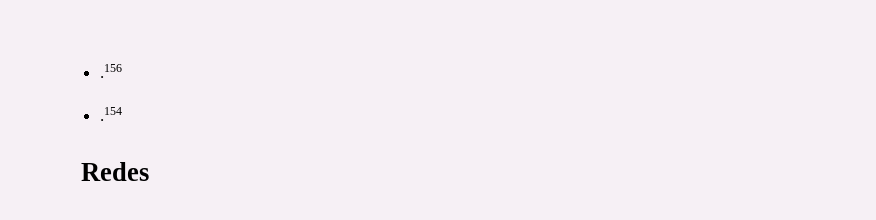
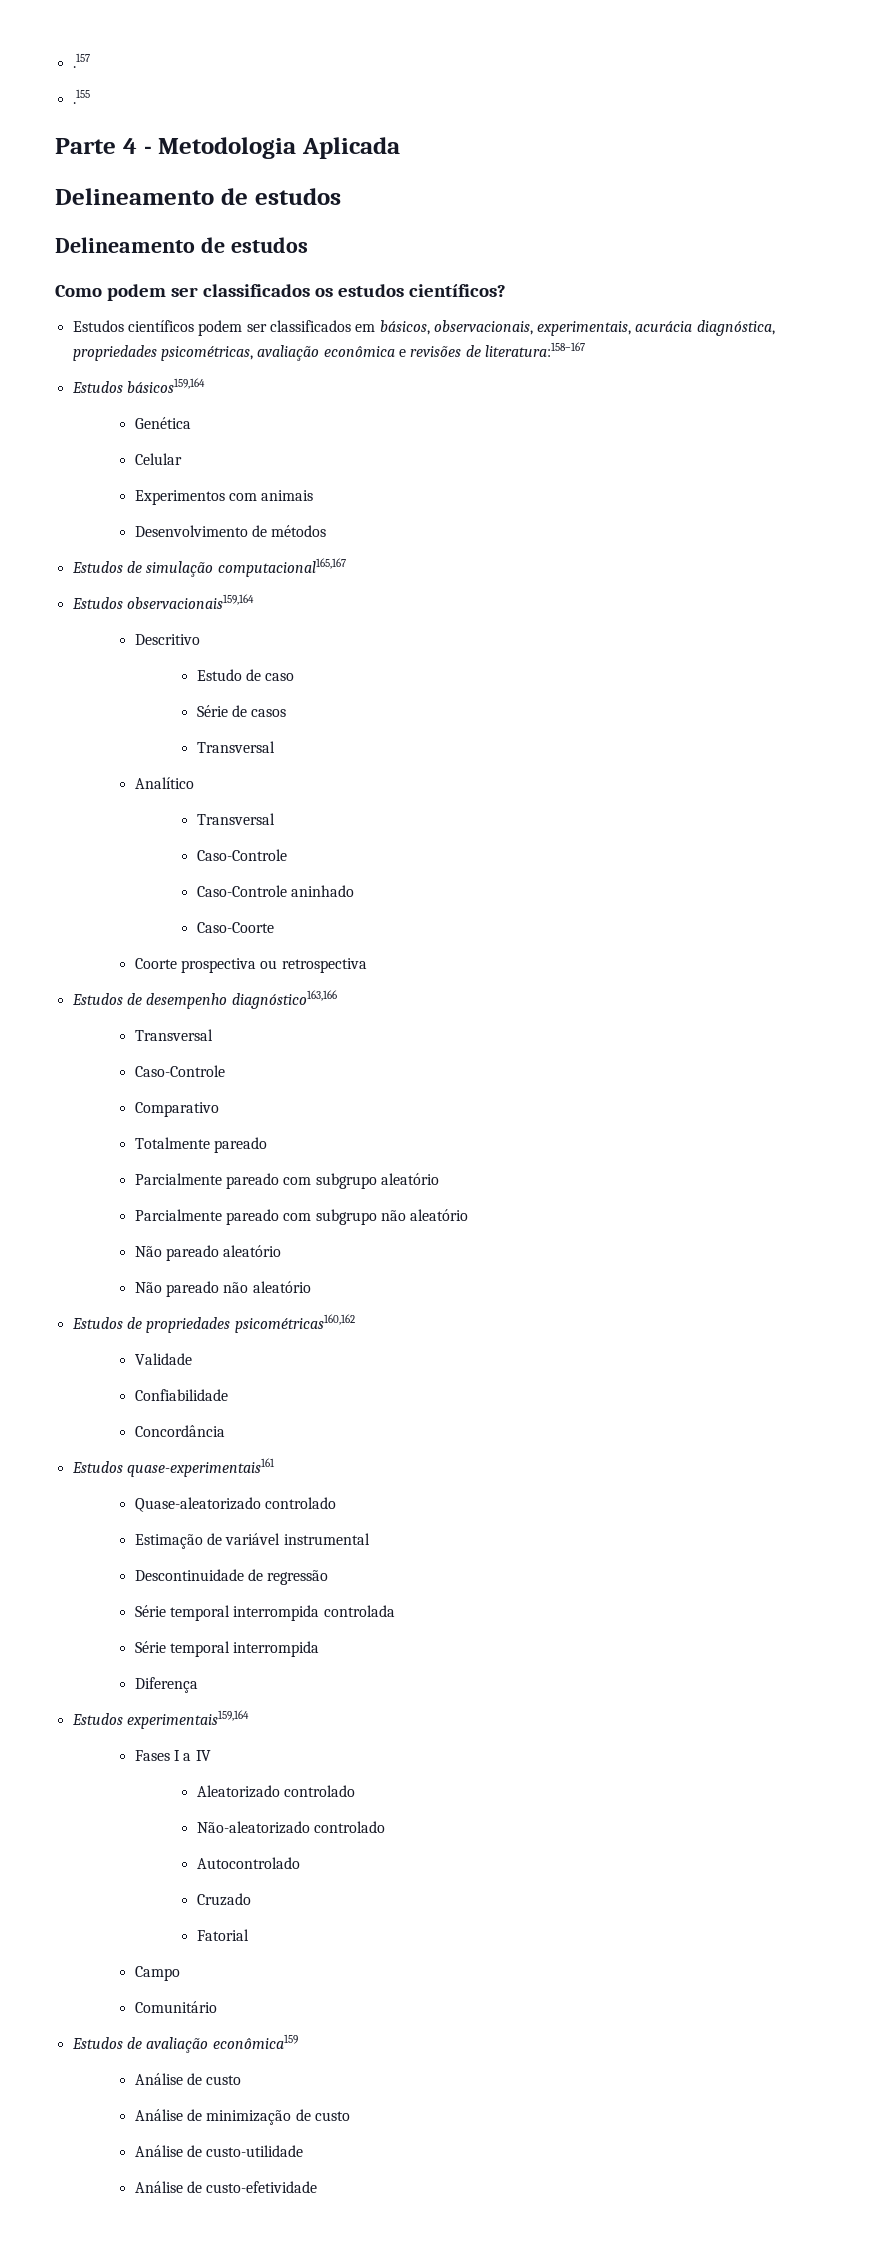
[99,64,122,78] [99,107,122,121] [81,162,149,181] .156 // .154 // Redes -> [72,53,90,68] [72,89,90,104] [55,137,400,159] [55,188,341,205] [55,237,308,253] [55,284,506,301] [72,320,775,336] [72,342,585,361] [71,378,205,393] [134,417,191,429] [134,453,182,465] [134,490,314,505] [134,525,327,537] [71,558,346,577] [71,594,254,609] [134,634,200,645] [196,669,295,681] [196,705,287,717] [196,741,275,753] [134,777,194,789] [196,813,275,825] [196,849,287,861] [196,885,354,897] [196,922,274,933] [134,958,367,973] [71,990,337,1009] [134,1029,213,1041] [134,1065,225,1077] [134,1102,219,1117] [134,1137,267,1153] [134,1173,439,1189] [134,1209,469,1225] [134,1245,282,1261] [134,1281,311,1297] [71,1314,355,1333] [134,1353,192,1365] [134,1389,228,1401] [134,1425,225,1437] [71,1458,275,1477] [134,1497,336,1512] [134,1533,370,1549] [134,1569,329,1585] [134,1605,395,1621] [134,1641,320,1657] [134,1677,198,1693] [71,1710,249,1729] [134,1750,211,1761] [196,1785,355,1798] [196,1821,385,1834] [196,1857,300,1869] [196,1893,251,1906] [196,1929,249,1941] [134,1966,180,1981] [134,2001,217,2013] [71,2034,298,2053] [134,2073,242,2085] [134,2109,350,2125] [134,2145,304,2157] [134,2181,318,2193] .157 // .155 // Parte 4 - Metodologia Aplicada // Delineamento de estudos // Delineamento de estudos // Como podem ser classificados os estudos científicos? // Estudos científicos podem ser classificados em básicos, observacionais, experimentais, acurácia diagnóstica, propriedades psicométricas, avaliação econômica e revisões de literatura:158–167 // Estudos básicos159,164 // Genética // Celular // Experimentos com animais // Desenvolvimento de métodos // Estudos de simulação computacional165,167 // Estudos observacionais159,164 // Descritivo // Estudo de caso // Série de casos // Transversal // Analítico // Transversal // Caso-Controle // Caso-Controle aninhado // Caso-Coorte // Coorte prospectiva ou retrospectiva // Estudos de desempenho diagnóstico163,166 // Transversal // Caso-Controle // Comparativo // Totalmente pareado // Parcialmente pareado com subgrupo aleatório // Parcialmente pareado com subgrupo não aleatório // Não pareado aleatório // Não pareado não aleatório // Estudos de propriedades psicométricas160,162 // Validade // Confiabilidade // Concordância // Estudos quase-experimentais161 // Quase-aleatorizado controlado // Estimação de variável instrumental // Descontinuidade de regressão // Série temporal interrompida controlada // Série temporal interrompida // Diferença // Estudos experimentais159,164 // Fases I a IV // Aleatorizado controlado // Não-aleatorizado controlado // Autocontrolado // Cruzado // Fatorial // Campo // Comunitário // Estudos de avaliação econômica159 // Análise de custo // Análise de minimização de custo // Análise de custo-utilidade // Análise de custo-efetividade

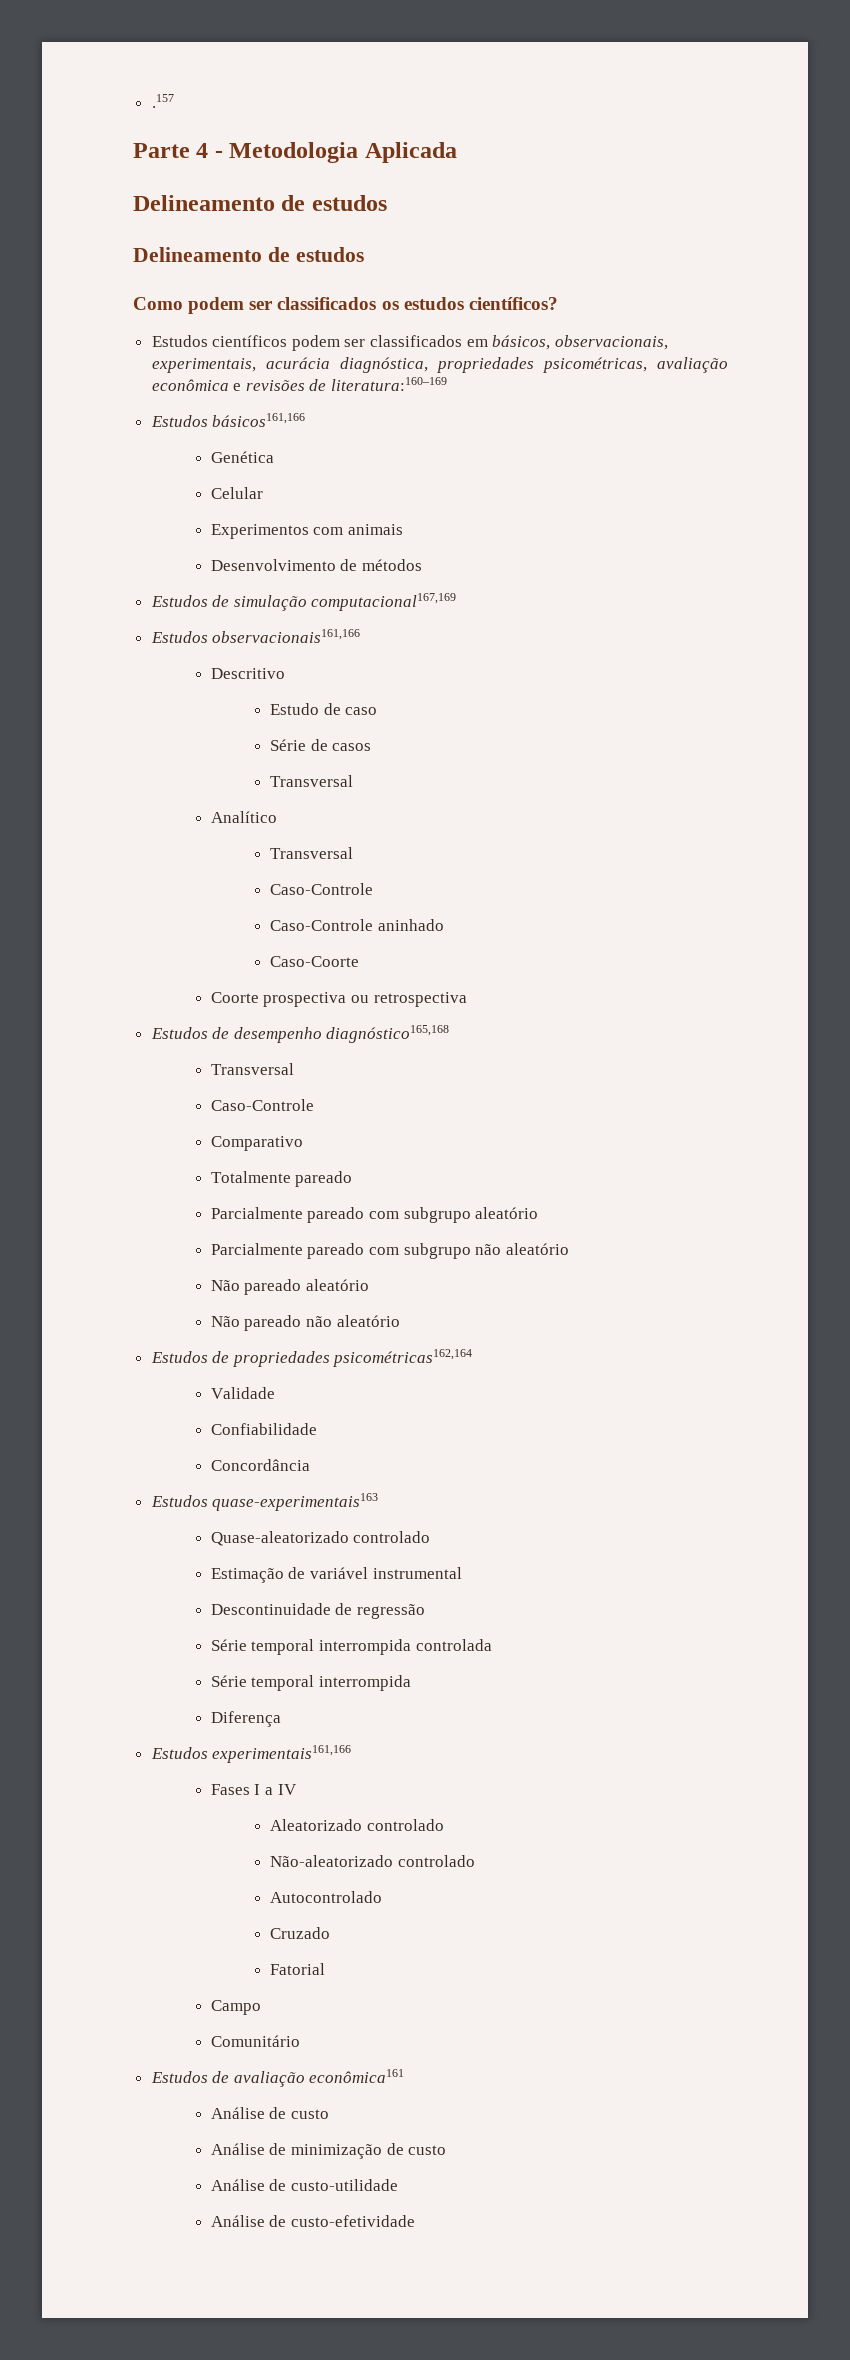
[72,89,90,104] // .155 -> (174, 101) none
[484,342,585,357] [71,378,205,393] literatura:158–167 // Estudos básicos159,164 -> [331,377,448,391] [150,413,306,427] literatura:160–169 // Estudos básicos161,166
[217,558,346,577] [71,594,254,609] computacional165,167 // Estudos observacionais159,164 -> [311,593,457,611] [150,629,361,643] computacional167,169 // Estudos observacionais161,166
[231,990,337,1009] diagnóstico163,166 -> [326,1025,450,1043] diagnóstico165,168
[234,1314,355,1333] psicométricas160,162 -> [333,1349,473,1367] psicométricas162,164
[126,1458,275,1477] quase-experimentais161 -> [212,1493,379,1511] quase-experimentais163
[126,1710,249,1729] experimentais159,164 -> [212,1745,352,1763] experimentais161,166
[212,2034,298,2049] econômica159 -> [309,2069,405,2083] econômica161

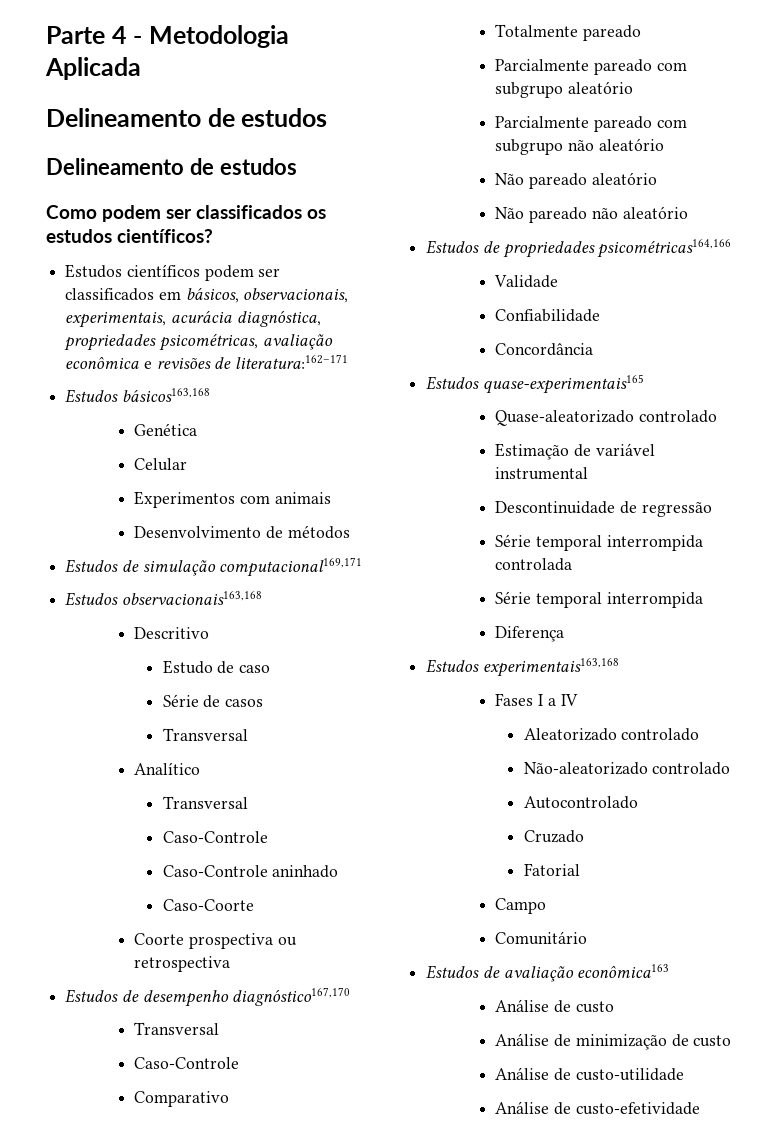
[151,94,174,108] .157 // -> (46, 35) none
[331,377,448,391] [150,413,306,427] literatura:160–169 // Estudos básicos161,166 -> [235,354,349,369] [65,388,210,403] literatura:162–171 // Estudos básicos163,168
[311,593,457,611] [150,629,361,643] computacional167,169 // Estudos observacionais161,166 -> [219,557,363,577] [65,591,262,606] computacional169,171 // Estudos observacionais163,168
[326,1025,450,1043] diagnóstico165,168 -> [232,987,351,1006] diagnóstico167,170
[333,1349,473,1367] psicométricas162,164 -> [597,239,732,258] psicométricas164,166
[212,1493,379,1511] quase-experimentais163 -> [482,374,644,394] quase-experimentais165
[212,1745,352,1763] experimentais161,166 -> [482,658,619,677] experimentais163,168
[309,2069,405,2083] econômica161 -> [577,964,670,978] econômica163

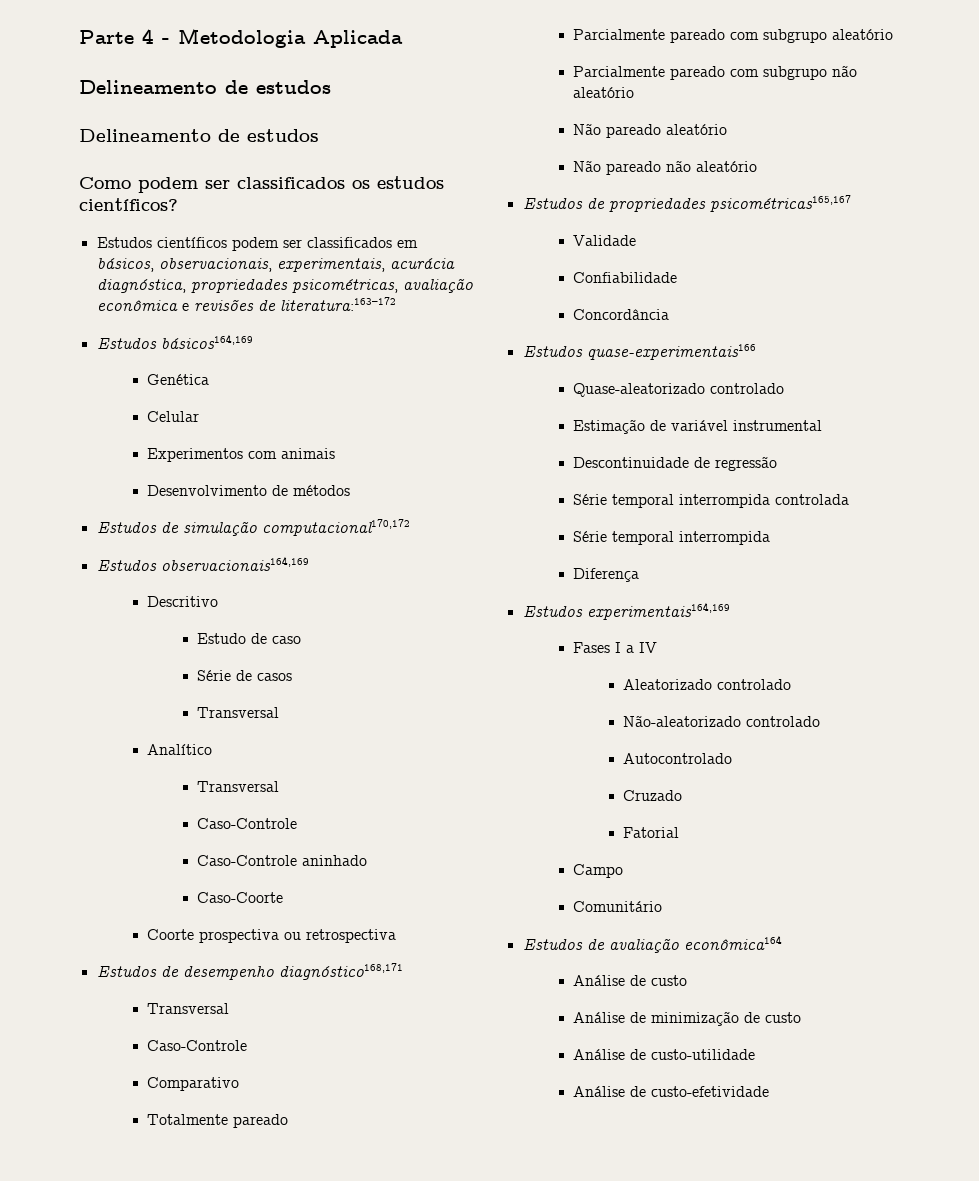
[235,354,349,369] [65,388,210,403] literatura:162–171 // Estudos básicos163,168 -> [279,297,396,311] [96,334,253,349] literatura:163–172 // Estudos básicos164,169
[219,557,363,577] [65,591,262,606] computacional169,171 // Estudos observacionais163,168 -> [261,519,410,536] [96,556,309,571] computacional170,172 // Estudos observacionais164,169
[232,987,351,1006] diagnóstico167,170 -> [278,963,403,980] diagnóstico168,171
[597,239,732,258] psicométricas164,166 -> [709,195,851,212] psicométricas165,167
[482,374,644,394] quase-experimentais165 -> [586,344,756,360] quase-experimentais166
[482,658,619,677] experimentais163,168 -> [586,602,730,620] experimentais164,169
[577,964,670,978] econômica163 -> [683,935,782,950] econômica164

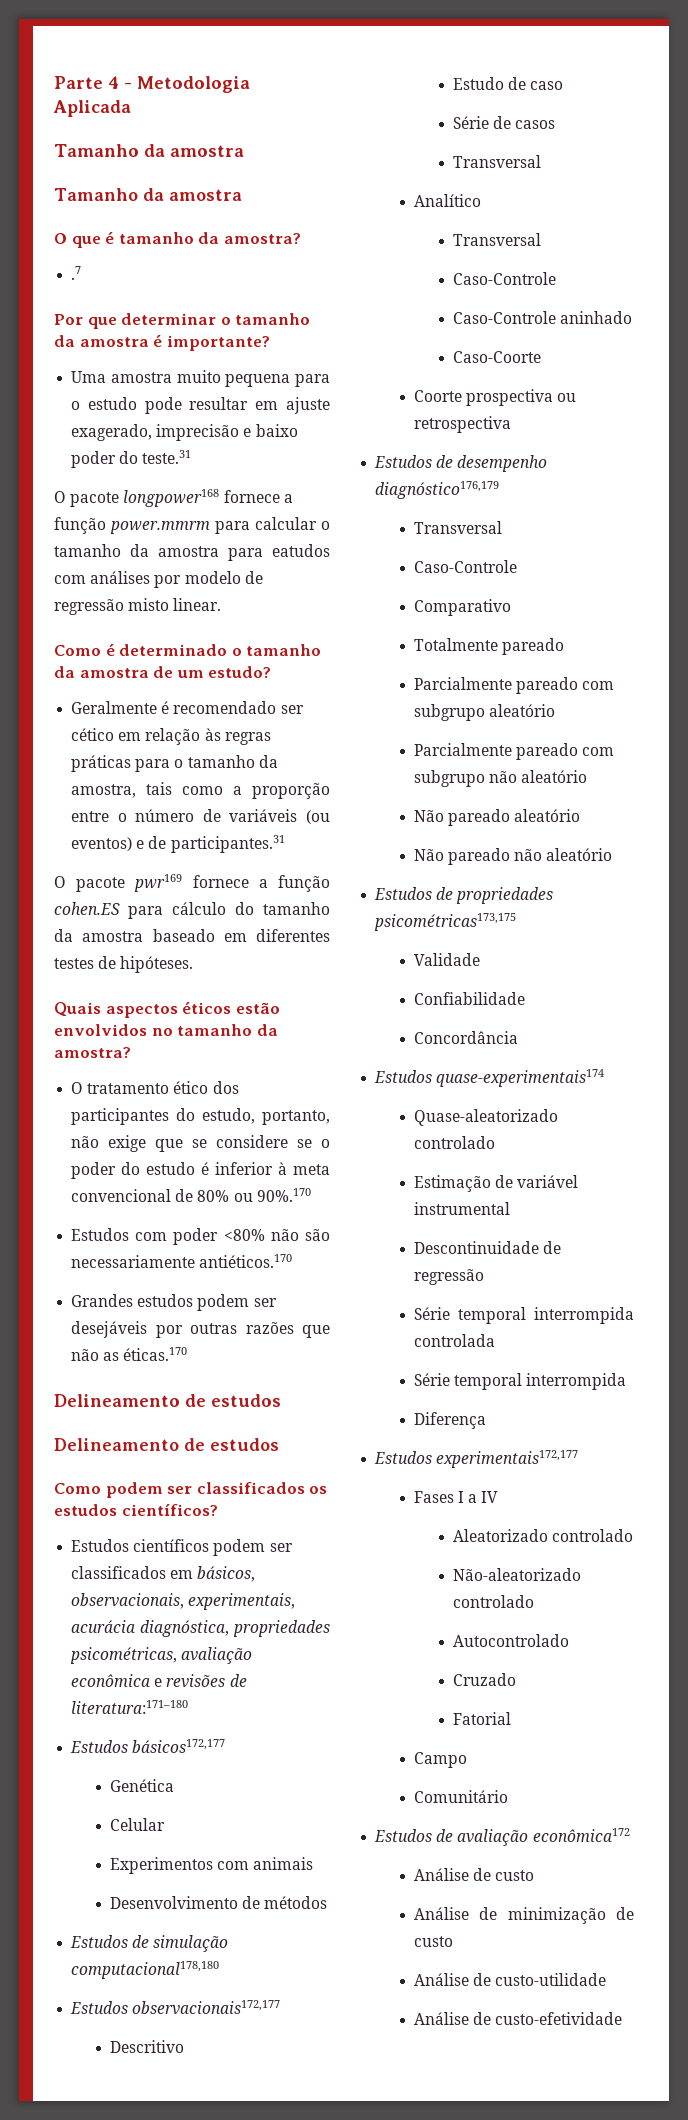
(403, 39) none -> [54,144,244,157] [54,188,242,201] [54,231,301,248] [71,266,82,280] [54,313,311,329] [54,334,270,351] [71,370,330,387] [71,397,330,414] [71,424,298,441] [71,450,192,468] [54,489,293,507] [54,517,330,534] [54,544,330,561] [54,571,263,588] [54,598,222,615] [54,643,322,656] [54,666,272,678] [71,701,304,714] [71,728,271,745] [71,755,278,772] [71,782,330,799] [71,809,330,824] [71,835,285,853] [54,874,330,892] [54,902,330,919] [54,929,330,942] [54,956,194,973] [54,1001,280,1018] [54,1024,278,1036] [54,1047,131,1058] [71,1081,239,1094] [71,1108,330,1125] [71,1135,330,1152] [71,1162,330,1179] [71,1188,311,1202] [71,1228,330,1245] [71,1254,293,1268] [71,1294,277,1311] [71,1321,330,1338] [71,1347,188,1361] // Tamanho da amostra // Tamanho da amostra // O que é tamanho da amostra? // .7 // Por que determinar o tamanho da amostra é importante? // Uma amostra muito pequena para o estudo pode resultar em ajuste exagerado, imprecisão e baixo poder do teste.31 // O pacote longpower168 fornece a função power.mmrm para calcular o tamanho da amostra para eatudos com análises por modelo de regressão misto linear. // Como é determinado o tamanho da amostra de um estudo? // Geralmente é recomendado ser cético em relação às regras práticas para o tamanho da amostra, tais como a proporção entre o número de variáveis (ou eventos) e de participantes.31 // O pacote pwr169 fornece a função cohen.ES para cálculo do tamanho da amostra baseado em diferentes testes de hipóteses. // Quais aspectos éticos estão envolvidos no tamanho da amostra? // O tratamento ético dos participantes do estudo, portanto, não exige que se considere se o poder do estudo é inferior à meta convencional de 80% ou 90%.170 // Estudos com poder <80% não são necessariamente antiéticos.170 // Grandes estudos podem ser desejáveis por outras razões que não as éticas.170
[279,297,396,311] [96,334,253,349] literatura:163–172 // Estudos básicos164,169 -> [71,1700,189,1714] [70,1739,226,1753] literatura:171–180 // Estudos básicos172,177
[261,519,410,536] [96,556,309,571] computacional170,172 // Estudos observacionais164,169 -> [71,1961,220,1979] [70,2000,281,2015] computacional178,180 // Estudos observacionais172,177
[278,963,403,980] diagnóstico168,171 -> [375,481,500,499] diagnóstico176,179
[709,195,851,212] psicométricas165,167 -> [374,913,517,931] psicométricas173,175
[586,344,756,360] quase-experimentais166 -> [436,1069,605,1087] quase-experimentais174
[586,602,730,620] experimentais164,169 -> [436,1450,579,1468] experimentais172,177
[683,935,782,950] econômica164 -> [532,1828,630,1842] econômica172

